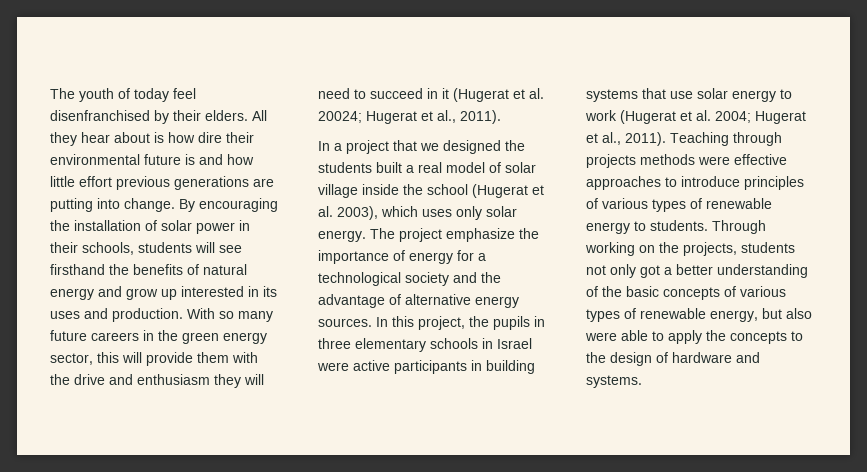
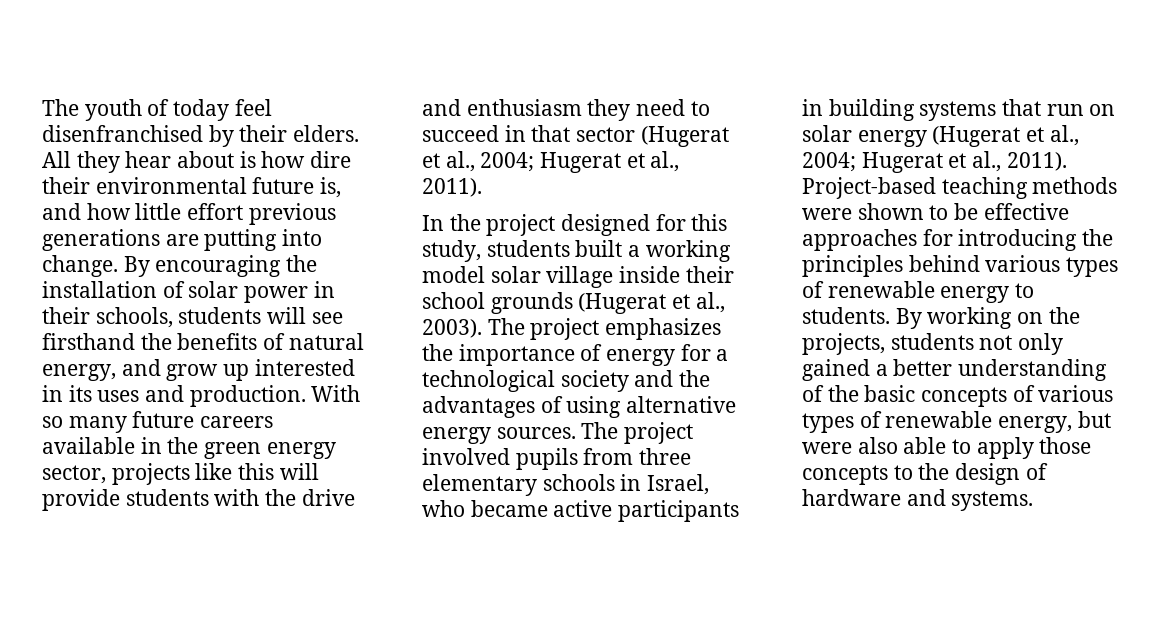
[185,154,195,165] is -> [320,177,342,198] is,
[50,288,94,300] energy -> [42,364,116,381] energy,
(139, 336) none -> [42,437,135,454] available
(93, 359) none -> [111,463,233,485] projects like
[197,352,229,363] them -> [125,489,209,506] students
[244,374,264,385] will -> (631, 110) none
[442,88,544,102] [318,111,362,123] it (Hugerat et al. 20024; -> [531,125,729,147] [422,151,535,172] that sector (Hugerat et al., 2004;
[334,140,525,154] [318,162,536,173] [318,184,544,198] [318,206,517,220] [318,228,515,242] a project that we designed the students built a real model of solar village inside the school (Hugerat et al. 2003), which uses only solar energy. The project emphasize -> [449,214,728,236] [422,240,731,262] [422,266,734,288] [422,292,725,314] [422,318,722,340] the project designed for this study, students built a working model solar village inside their school grounds (Hugerat et al., 2003). The project emphasizes
[318,294,519,308] [318,316,545,330] advantage of alternative energy sources. In this project, the pupils in -> [422,396,737,418] [422,422,694,444] [422,448,634,470] advantages of using alternative energy sources. The project involved pupils from
[497,338,532,349] [317,362,349,371] Israel were -> [647,474,710,495] [422,500,548,517] Israel, who became
[670,88,792,102] [585,110,806,124] [586,132,782,146] [586,154,787,168] [586,176,804,190] [586,198,598,209] use solar energy to work (Hugerat et al. 2004; Hugerat et al., 2011). Teaching through projects methods were effective approaches to introduce principles of -> [1046,104,1116,116] [802,125,1079,147] [802,151,1067,173] [802,177,1118,199] [802,203,1069,220] [802,229,1114,251] [802,255,980,277] run on solar energy (Hugerat et al., 2004; Hugerat et al., 2011). Project-based teaching methods were shown to be effective approaches for introducing the principles behind
[712,220,766,234] Through -> [895,308,922,329] By
[640,265,660,278] got -> [802,359,870,381] gained
[786,308,812,319] [585,332,617,341] also were -> [802,437,898,454] were also
[706,330,726,341] the -> [1039,437,1092,454] those

